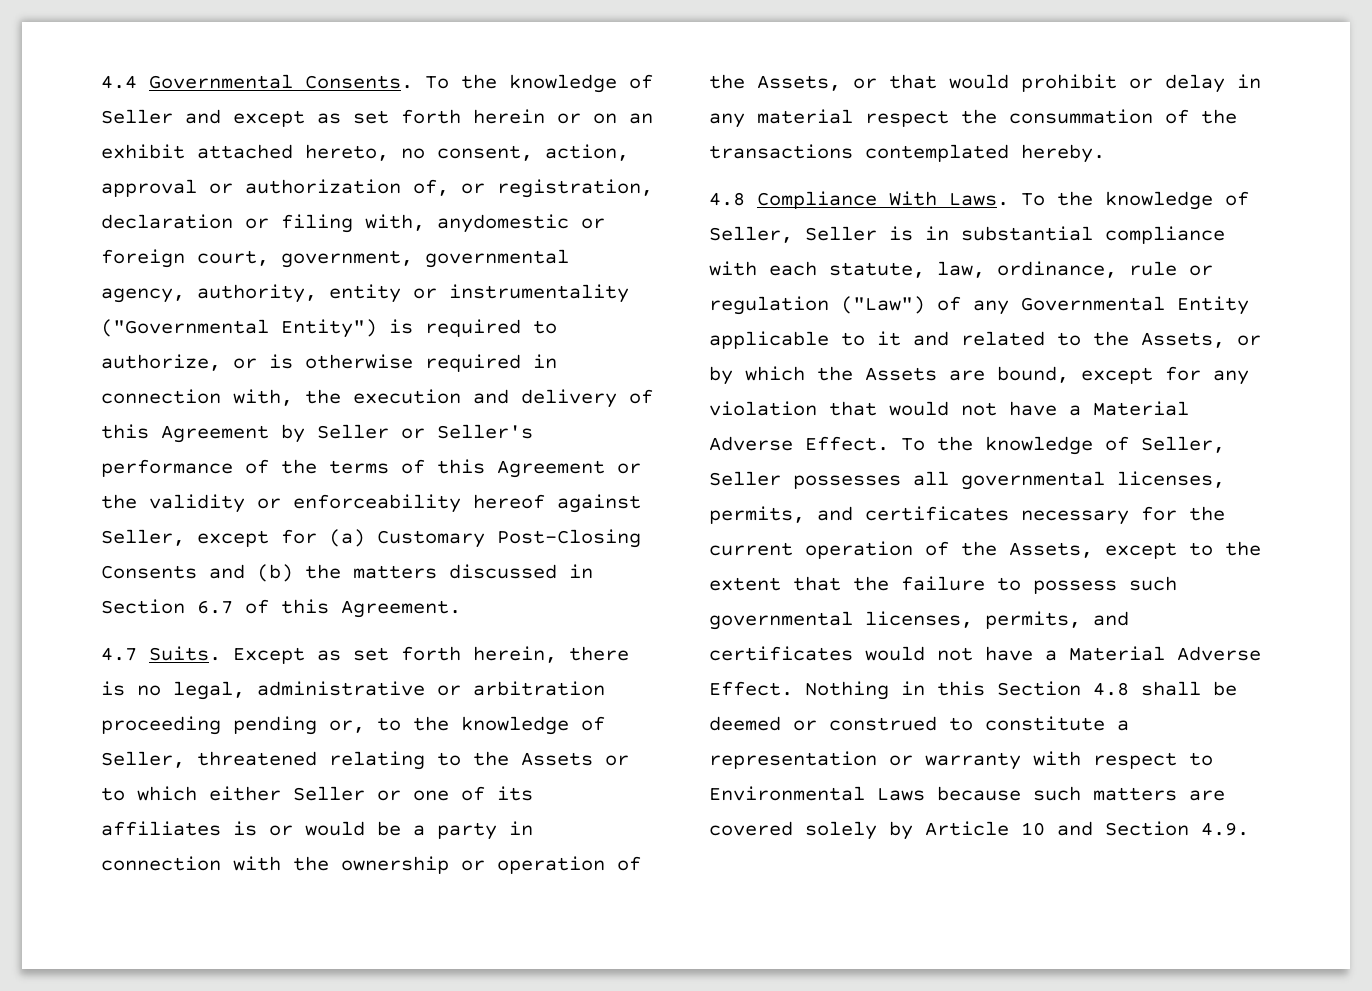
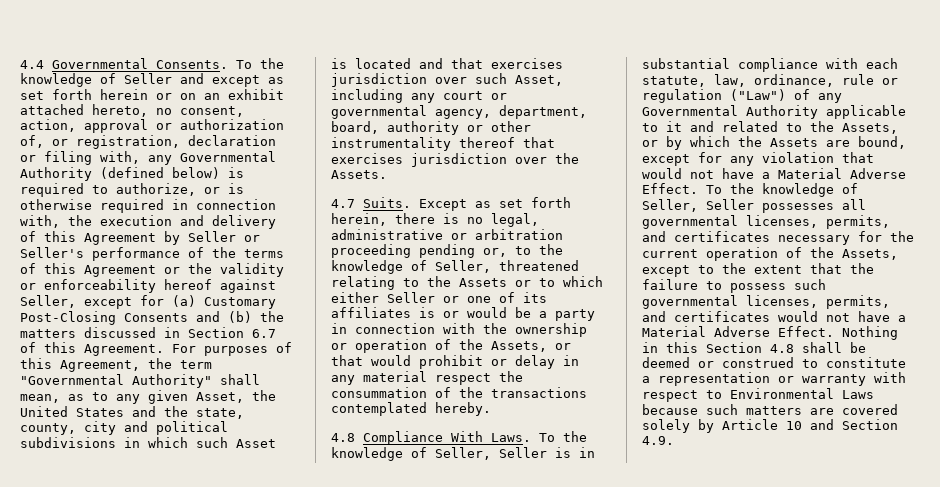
[437,214,605,233] [101,249,569,268] [101,284,629,303] [101,319,377,338] anydomestic or foreign court, government, governmental agency, authority, entity or instrumentality ("Governmental Entity") -> [148,151,276,165] [20,167,220,181] any Governmental Authority (defined below)
(461, 609) none -> [172,342,292,356] [20,358,212,372] [20,374,260,388] [20,390,276,404] [20,406,244,419] [20,421,228,435] [20,437,276,448] [331,58,563,69] [331,73,563,87] [331,89,507,103] [331,105,587,119] [331,121,531,135] [331,137,555,151] [331,153,579,167] [331,170,387,179] For purposes of this Agreement, the term "Governmental Authority" shall mean, as to any given Asset, the United States and the state, county, city and political subdivisions in which such Asset is located and that exercises jurisdiction over such Asset, including any court or governmental agency, department, board, authority or other instrumentality thereof that exercises jurisdiction over the Assets.
[1177,296,1249,315] Entity -> [746,105,818,119] Authority

